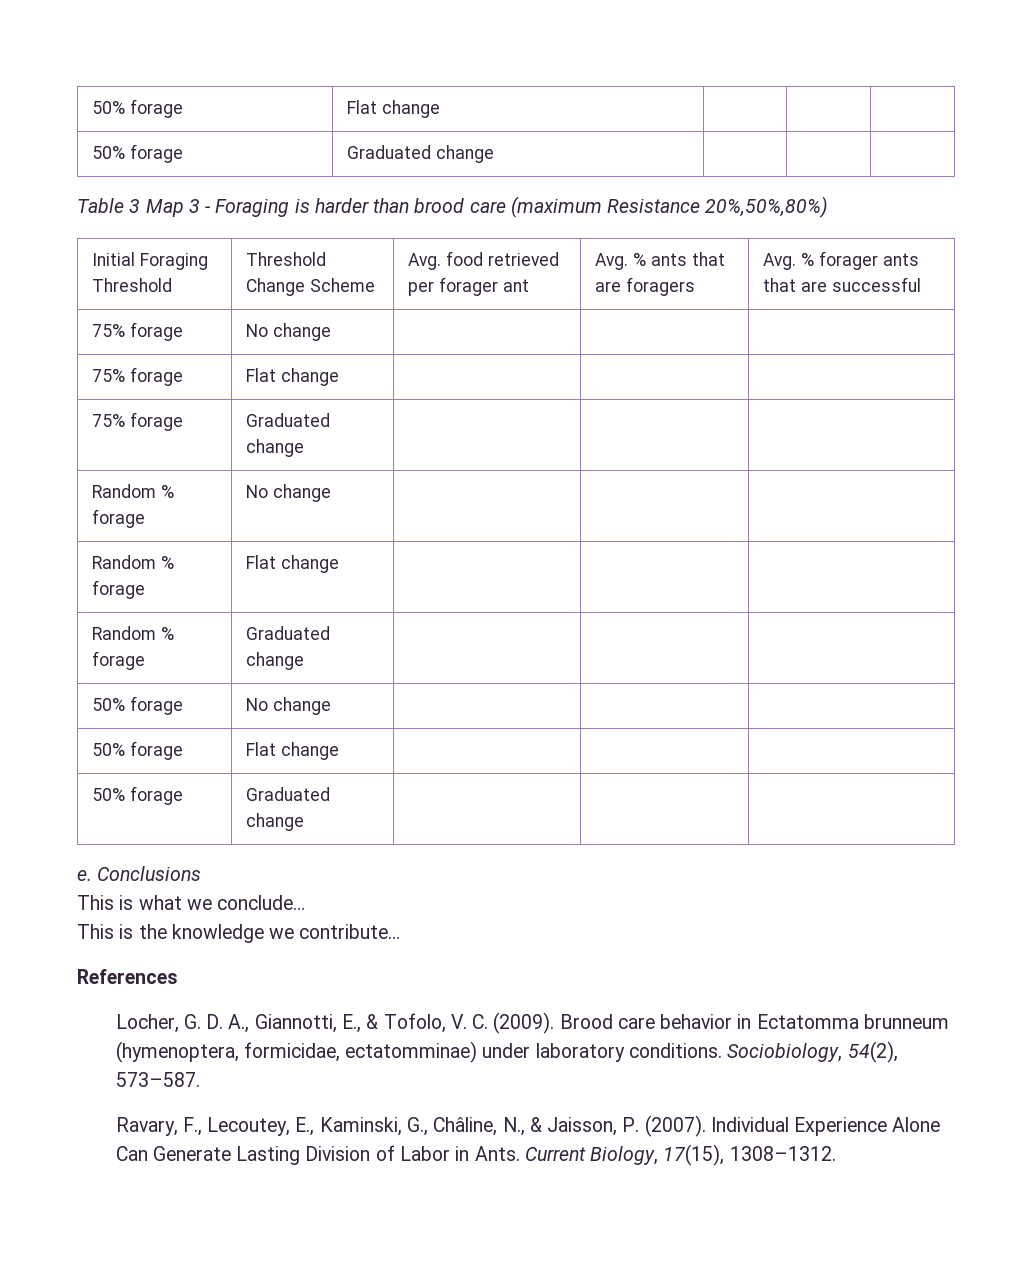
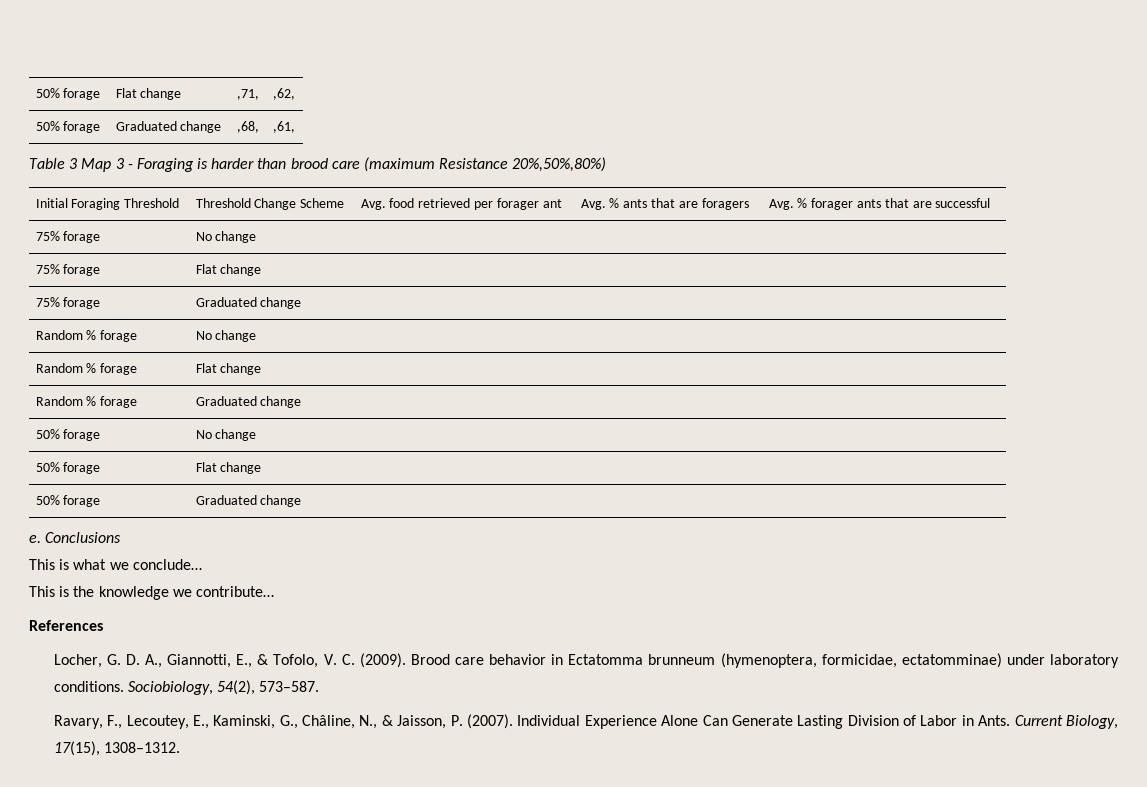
[92,99,184,118] [347,100,441,118] [92,144,184,163] [347,145,495,163] 50% forage | Flat change | | | // 50% forage | Graduated change | | | -> [35,88,101,100] [115,88,182,100] [236,89,259,100] [272,88,295,100] [35,121,101,133] [115,121,222,133] [236,121,259,133] [272,121,295,133] 50% forage | Flat change | ,71, | ,62, // 50% forage | Graduated change | ,68, | ,61,

